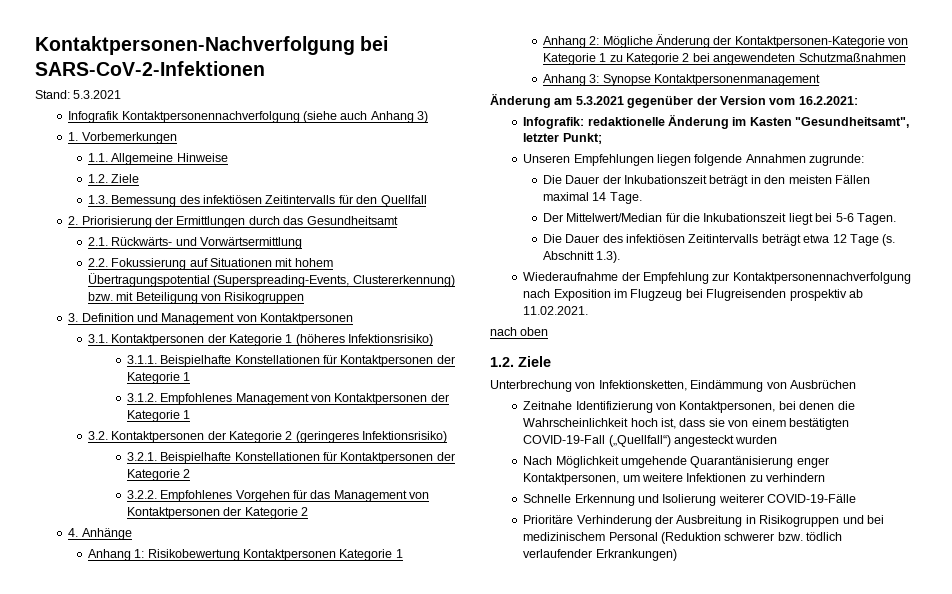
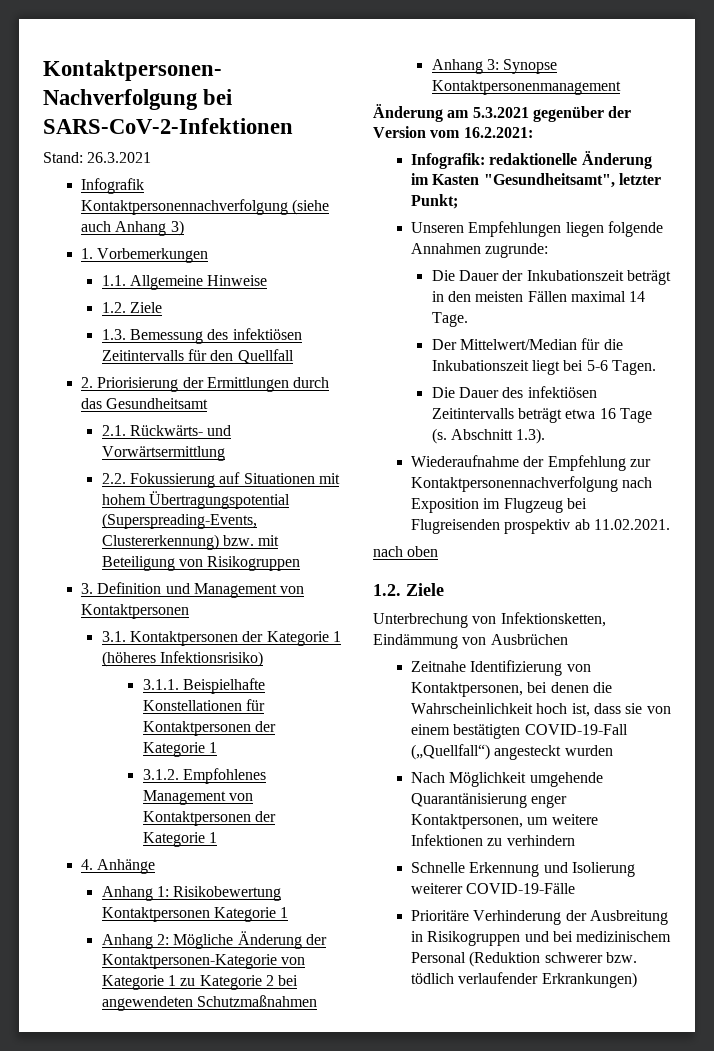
[73,90,122,99] 5.3.2021 -> [87,152,152,163] 26.3.2021
[87,431,448,443] [126,452,455,464] [126,469,191,481] [126,490,430,502] [126,507,309,519] // 3.2. Kontaktpersonen der Kategorie 2 (geringeres Infektionsrisiko) // 3.2.1. Beispielhafte Konstellationen für Kontaktpersonen der Kategorie 2 // 3.2.2. Empfohlenes Vorgehen für das Management von Kontaktpersonen der Kategorie 2 -> (218, 837) none
[832,234,847,243] 12 -> [599,408,616,419] 16

